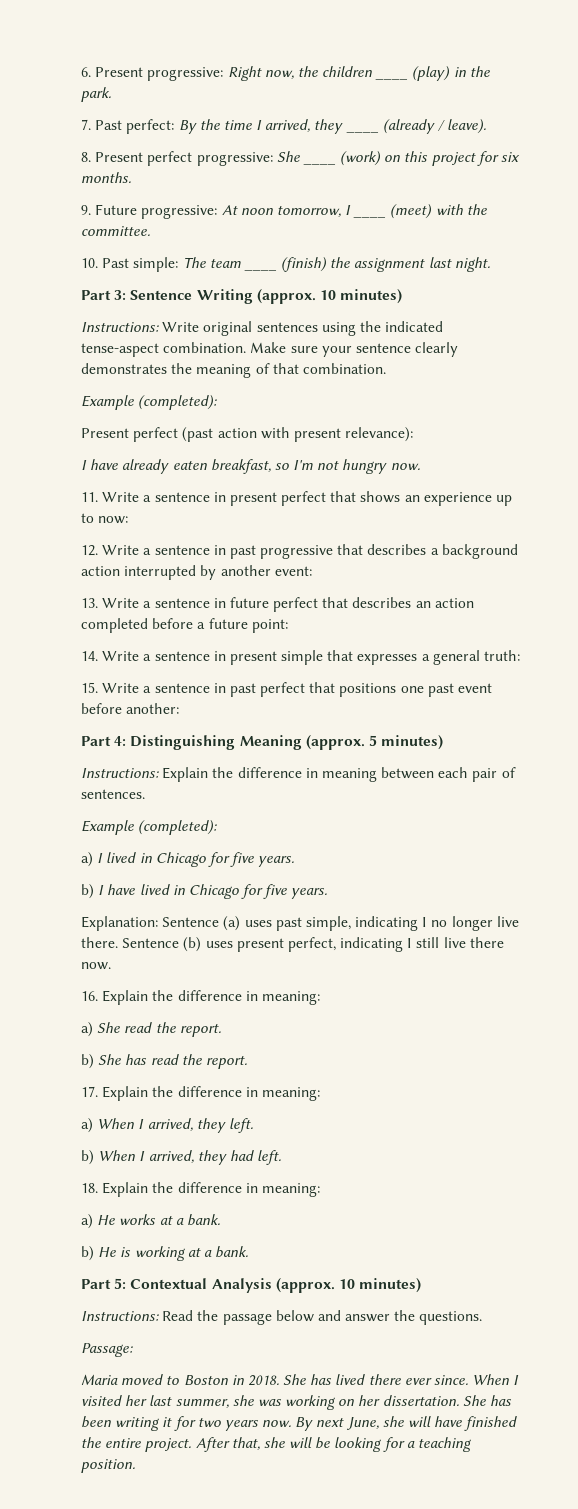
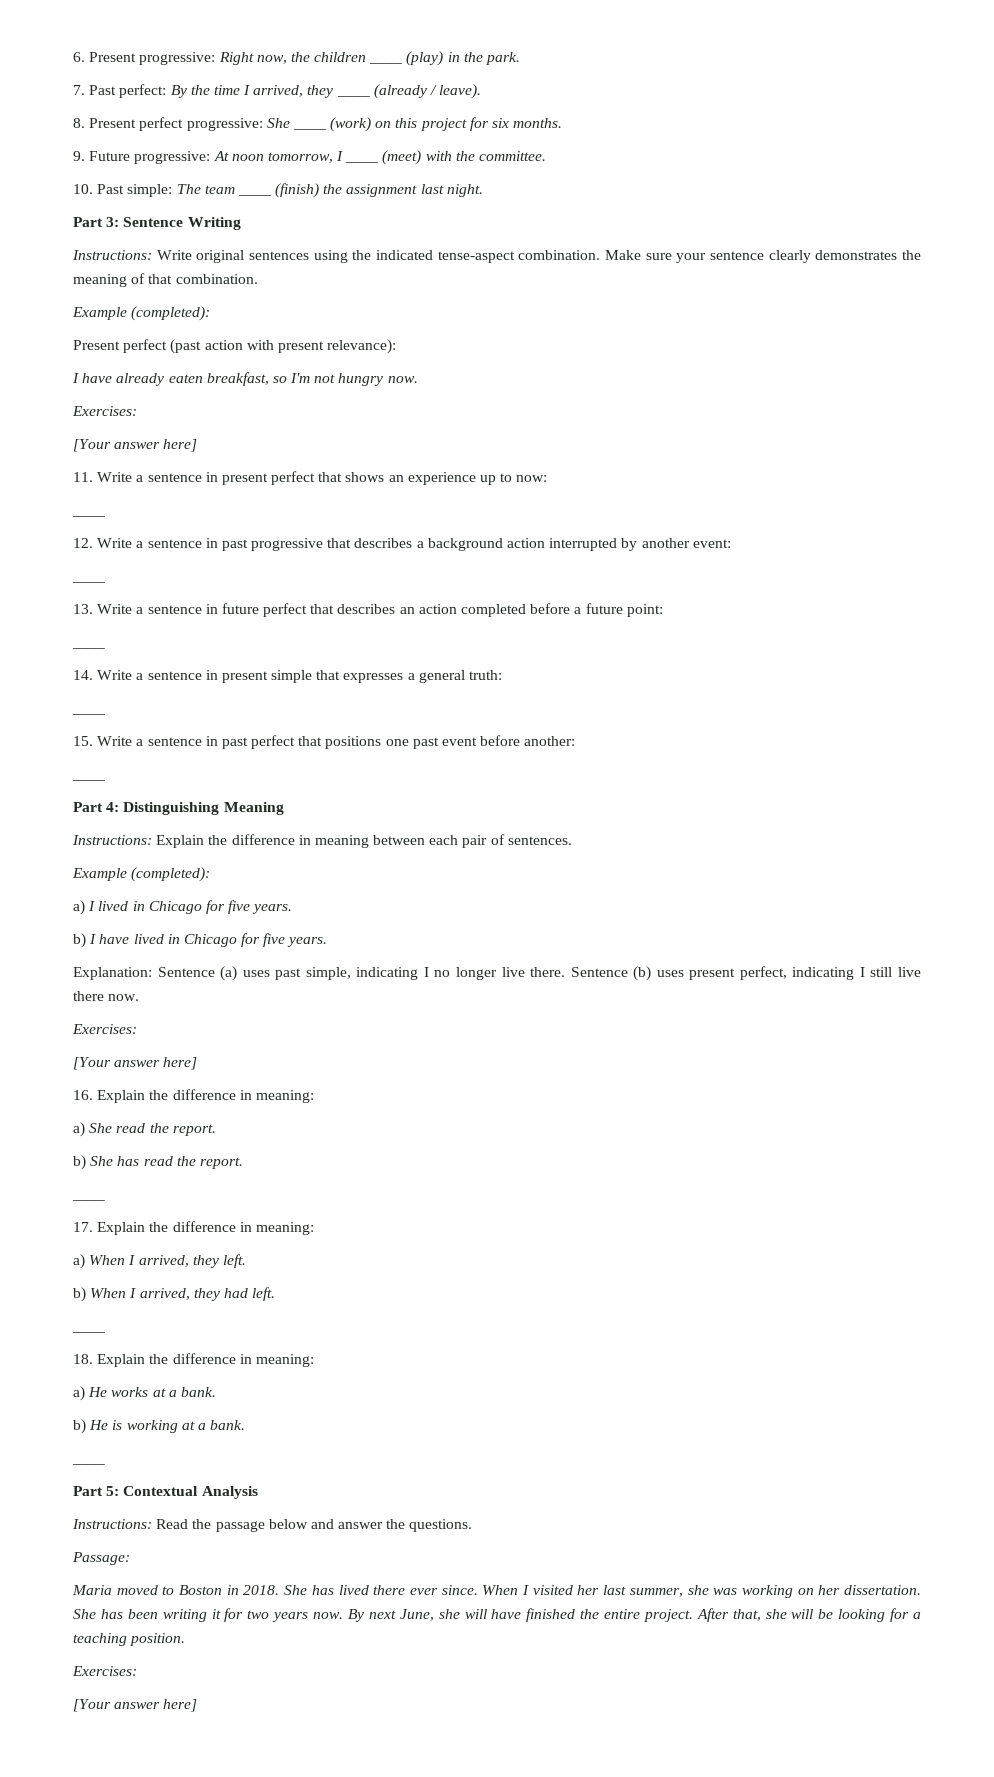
[256,289,403,304] (approx. 10 minutes) -> (241, 223) none
(420, 466) none -> [72,406,137,416] [73,439,198,452] // Exercises: // [Your answer here]
(129, 520) none -> [72,515,105,517] // ____
(312, 571) none -> [72,581,105,583] // ____
(288, 626) none -> [72,647,105,649] // ____
(521, 655) none -> [72,713,105,715] // ____
(180, 708) none -> [72,779,105,781] // ____
[305,735,444,750] (approx. 5 minutes) -> (284, 808) none
(111, 966) none -> [72,1024,137,1034] [73,1057,198,1070] // Exercises: // [Your answer here]
(247, 1062) none -> [72,1199,105,1201] // ____
(282, 1157) none -> [72,1331,105,1333] // ____
(249, 1252) none -> [72,1463,105,1465] // ____
[275,1278,422,1293] (approx. 10 minutes) -> (258, 1492) none
(135, 1466) none -> [72,1666,137,1676] [73,1699,198,1712] // Exercises: // [Your answer here]

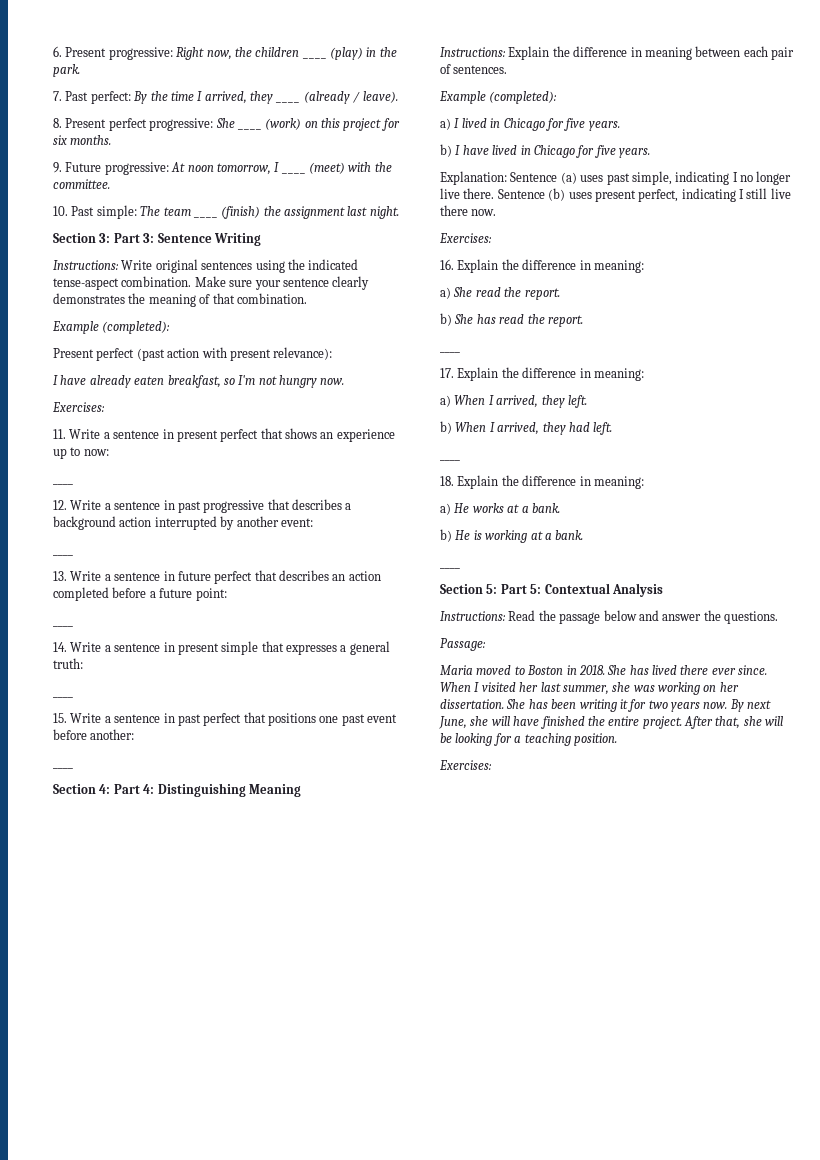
(483, 190) none -> [53,233,111,243] Section 3:
[73,439,198,452] // [Your answer here] -> (105, 407) none
(105, 780) none -> [53,784,111,794] Section 4:
[73,1057,198,1070] // [Your answer here] -> (492, 238) none
(105, 1464) none -> [440,584,498,594] Section 5:
[73,1699,198,1712] // [Your answer here] -> (492, 765) none

